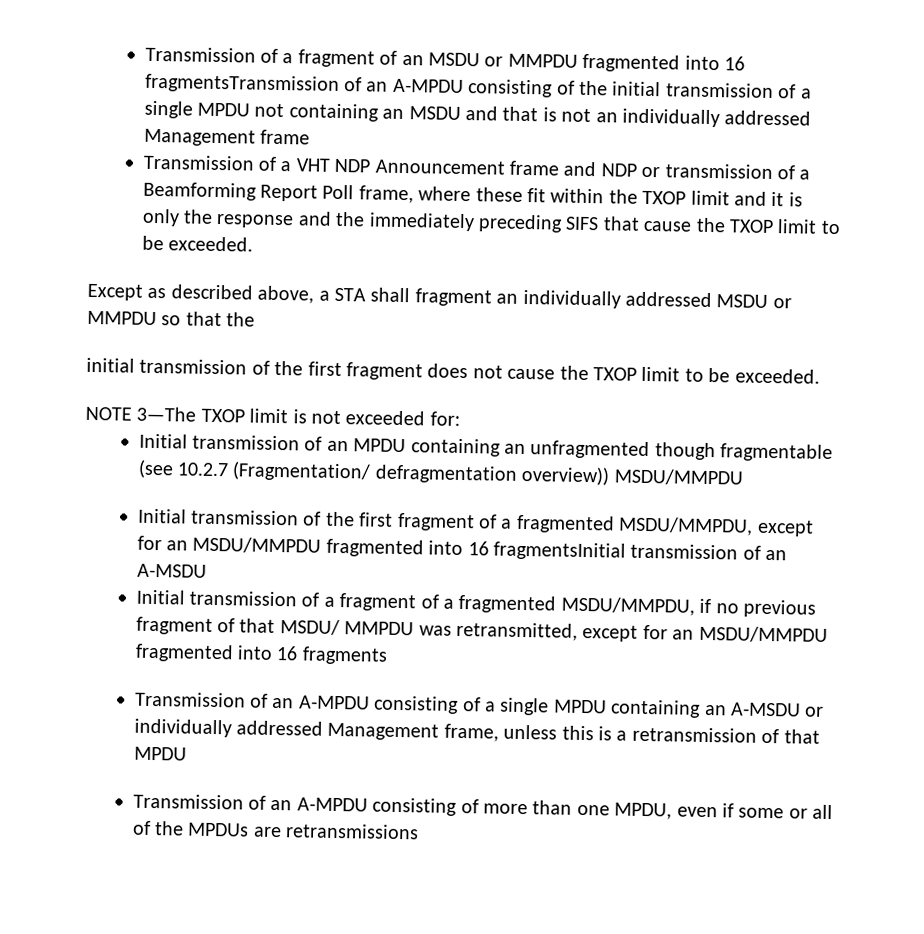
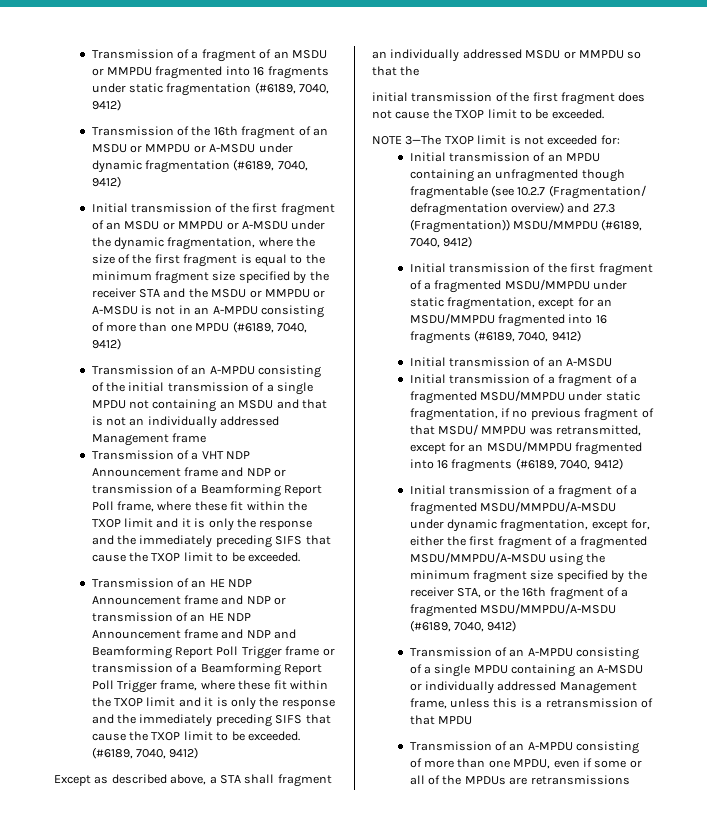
[144,73,340,94] fragmentsTransmission -> [267,66,329,79] [91,82,330,96] [91,99,121,111] [91,126,328,139] [91,143,293,153] [91,159,308,173] [91,176,121,188] [91,203,335,216] [91,220,326,230] [91,237,316,250] [91,254,325,267] [91,271,329,284] [91,288,326,298] [91,305,324,318] [91,321,307,333] [91,338,121,350] [91,365,174,375] fragments under static fragmentation (#6189, 7040, 9412) // Transmission of the 16th fragment of an MSDU or MMPDU or A-MSDU under dynamic fragmentation (#6189, 7040, 9412) // Initial transmission of the first fragment of an MSDU or MMPDU or A-MSDU under the dynamic fragmentation, where the size of the first fragment is equal to the minimum fragment size specified by the receiver STA and the MSDU or MMPDU or A-MSDU is not in an A-MPDU consisting of more than one MPDU (#6189, 7040, 9412) // Transmission
(253, 244) none -> [91,578,253,588] [91,595,287,605] [91,612,252,622] [91,629,297,639] [91,646,335,659] [91,663,323,676] [91,680,328,693] [91,697,335,710] [91,714,331,727] [91,731,300,741] [91,747,199,759] // Transmission of an HE NDP Announcement frame and NDP or transmission of an HE NDP Announcement frame and NDP and Beamforming Report Poll Trigger frame or transmission of a Beamforming Report Poll Trigger frame, where these fit within the TXOP limit and it is only the response and the immediately preceding SIFS that cause the TXOP limit to be exceeded. (#6189, 7040, 9412)
[521,465,743,486] overview)) MSDU/MMPDU -> [511,202,615,214] [409,219,643,233] [409,236,473,248] overview) and 27.3 (Fragmentation)) MSDU/MMPDU (#6189, 7040, 9412)
[618,516,814,537] [136,535,626,561] MSDU/MMPDU, except for an MSDU/MMPDU fragmented into 16 fragmentsInitial -> [504,279,628,290] [409,297,613,310] [409,313,607,327] [409,330,581,344] [409,357,446,367] MSDU/MMPDU under static fragmentation, except for an MSDU/MMPDU fragmented into 16 fragments (#6189, 7040, 9412) // Initial
[560,596,695,616] MSDU/MMPDU, -> [480,390,640,401] [409,408,498,421] MSDU/MMPDU under static fragmentation,
(388, 655) none -> [515,458,623,470] [409,485,637,498] [409,501,617,515] [409,519,651,532] [409,536,647,549] [409,552,606,566] [409,570,647,583] [409,587,629,600] [409,603,617,617] [409,620,517,632] (#6189, 7040, 9412) // Initial transmission of a fragment of a fragmented MSDU/MMPDU/A-MSDU under dynamic fragmentation, except for, either the first fragment of a fragmented MSDU/MMPDU/A-MSDU using the minimum fragment size specified by the receiver STA, or the 16th fragment of a fragmented MSDU/MMPDU/A-MSDU (#6189, 7040, 9412)

